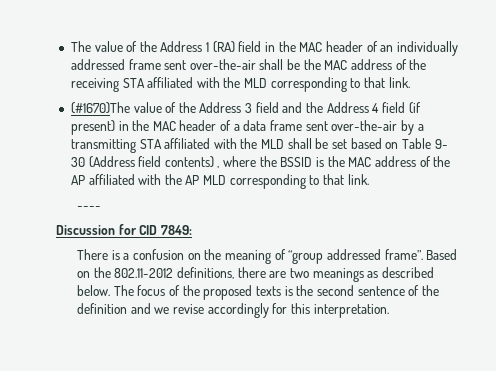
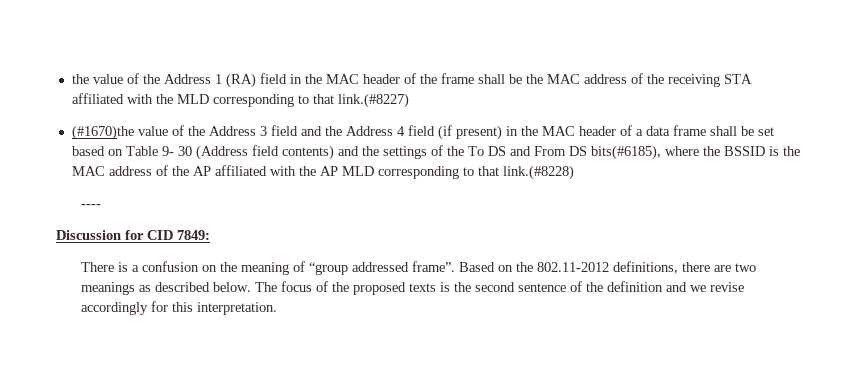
[70,41,91,52] The -> [71,74,89,84] the
[380,41,458,56] [70,59,256,70] an individually addressed frame sent over-the-air -> [419,73,474,84] the frame
[388,77,410,88] [70,102,130,114] link. // (#1670)The -> [337,93,409,108] [71,125,134,140] link.(#8227) // (#1670)the
[305,120,424,135] [70,138,285,153] sent over-the-air by a transmitting STA affiliated with the MLD -> (706, 130) none
[217,166,220,168] , -> [337,145,661,160] and the settings of the To DS and From DS bits(#6185),
[347,174,369,185] link. -> [502,165,574,180] link.(#8228)

